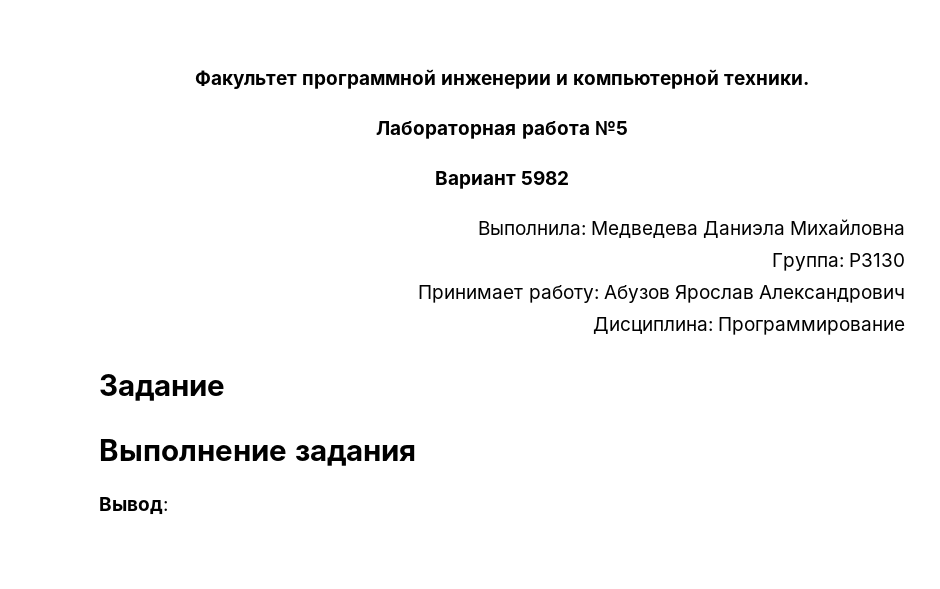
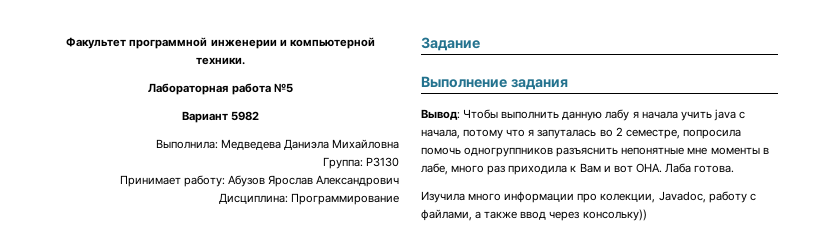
(168, 506) none -> [463,109,745,121] [421,127,741,139] [421,147,769,157] [421,163,735,175] [421,191,756,203] [421,209,647,221] Чтобы выполнить данную лабу я начала учить java с начала, потому что я запуталась во 2 семестре, попросила помочь одногруппников разъяснить непонятные мне моменты в лабе, много раз приходила к Вам и вот ОНА. Лаба готова. // Изучила много информации про колекции, Javadoc, работу с файлами, а также ввод через консольку))

